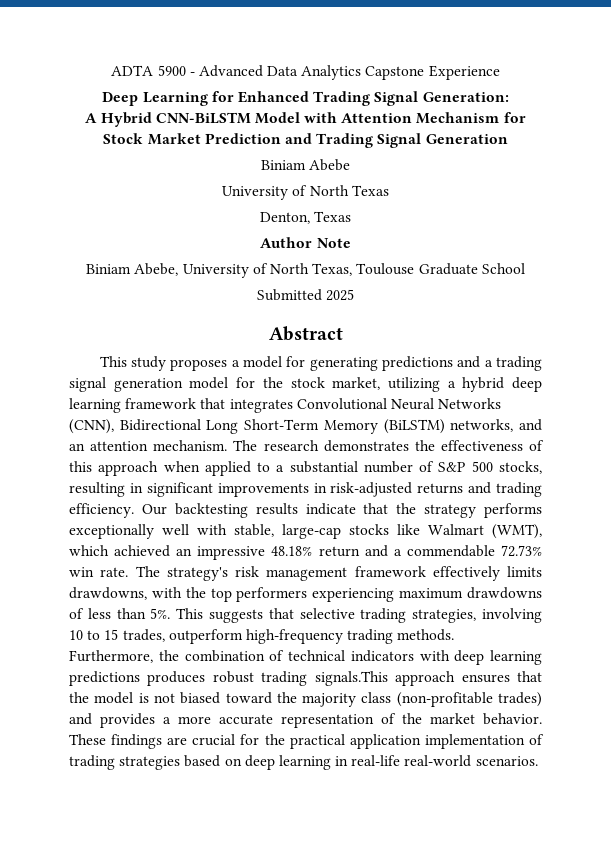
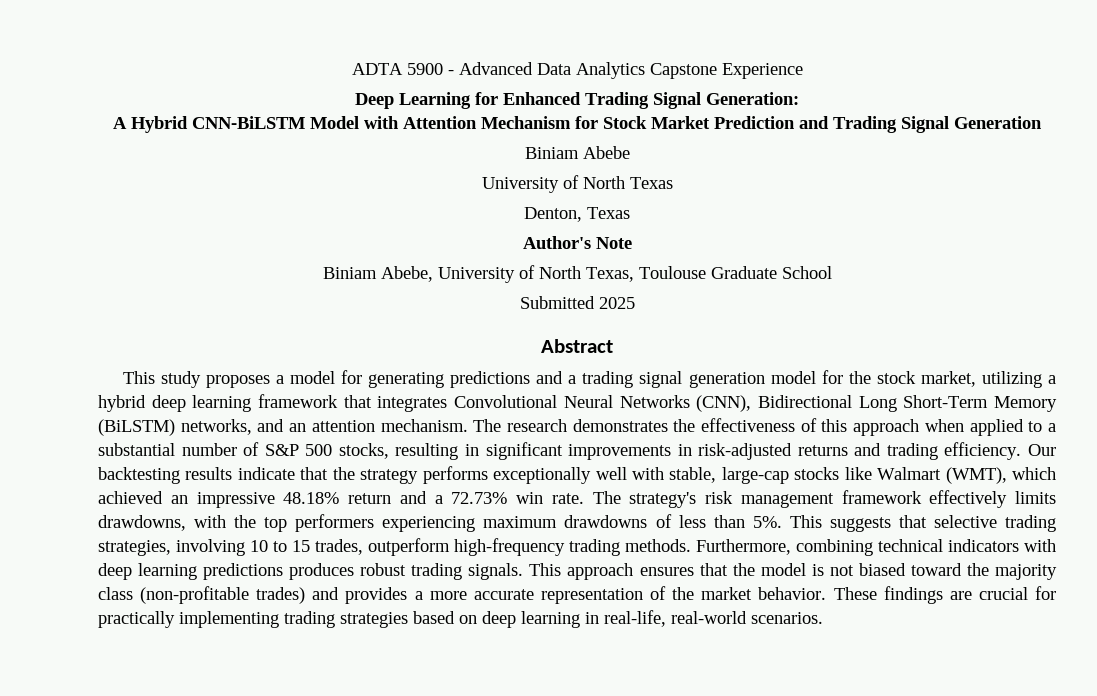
[260,237,313,248] Author -> [522,236,591,249] Author's
[406,545,495,557] commendable -> (443, 499) none
[158,650,285,662] the combination of -> [796,539,873,556] combining
[314,671,388,686] signals.This -> [468,563,562,580] signals. This
[264,734,544,749] the practical application implementation of -> [98,611,279,628] practically implementing
[351,755,401,766] real-life -> [604,610,666,627] real-life,

